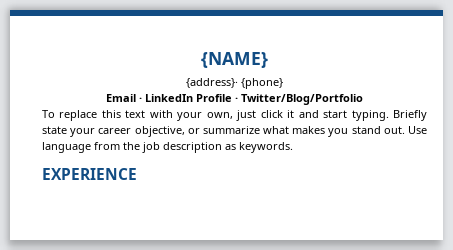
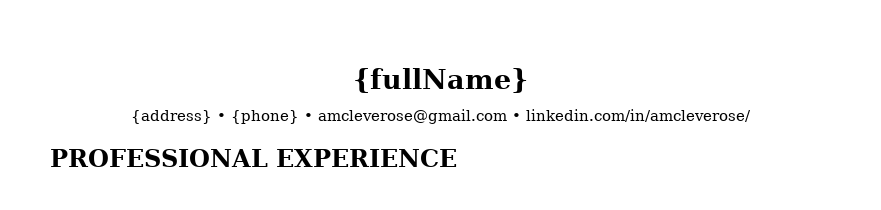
[201,52,268,68] [186,78,283,89] [106,94,363,105] [42,110,427,121] [42,126,428,137] [42,142,293,153] {NAME} // {address}· {phone} // Email · LinkedIn Profile · Twitter/Blog/Portfolio // To replace this text with your own, just click it and start typing. Briefly state your career objective, or summarize what makes you stand out. Use language from the job description as keywords. // -> [353,68,528,93] [131,109,751,124] [50,149,268,167] {fullName} // {address} • {phone} • amcleverose@gmail.com • linkedin.com/in/amcleverose/ // PROFESSIONAL

